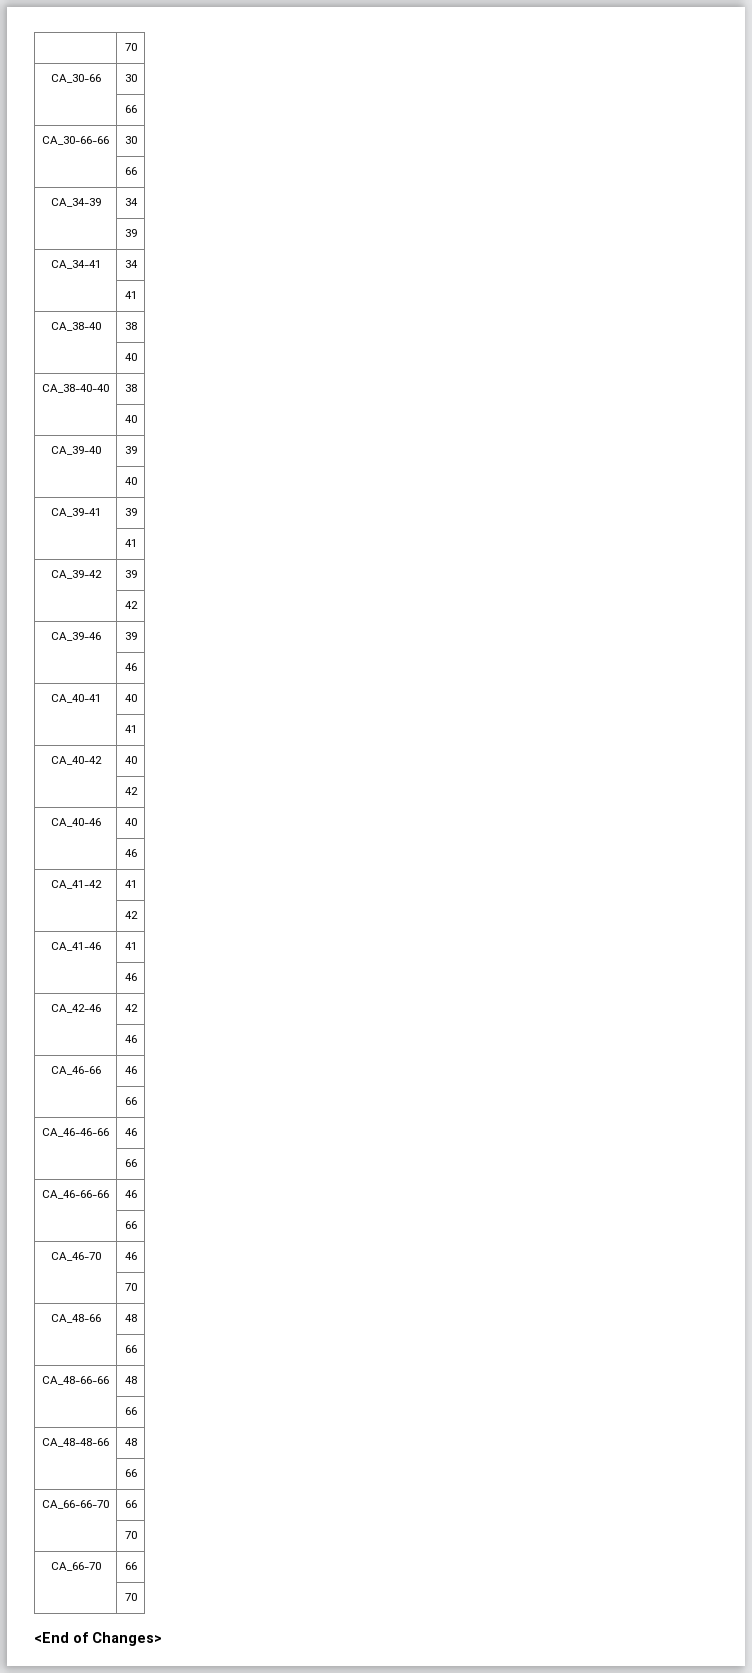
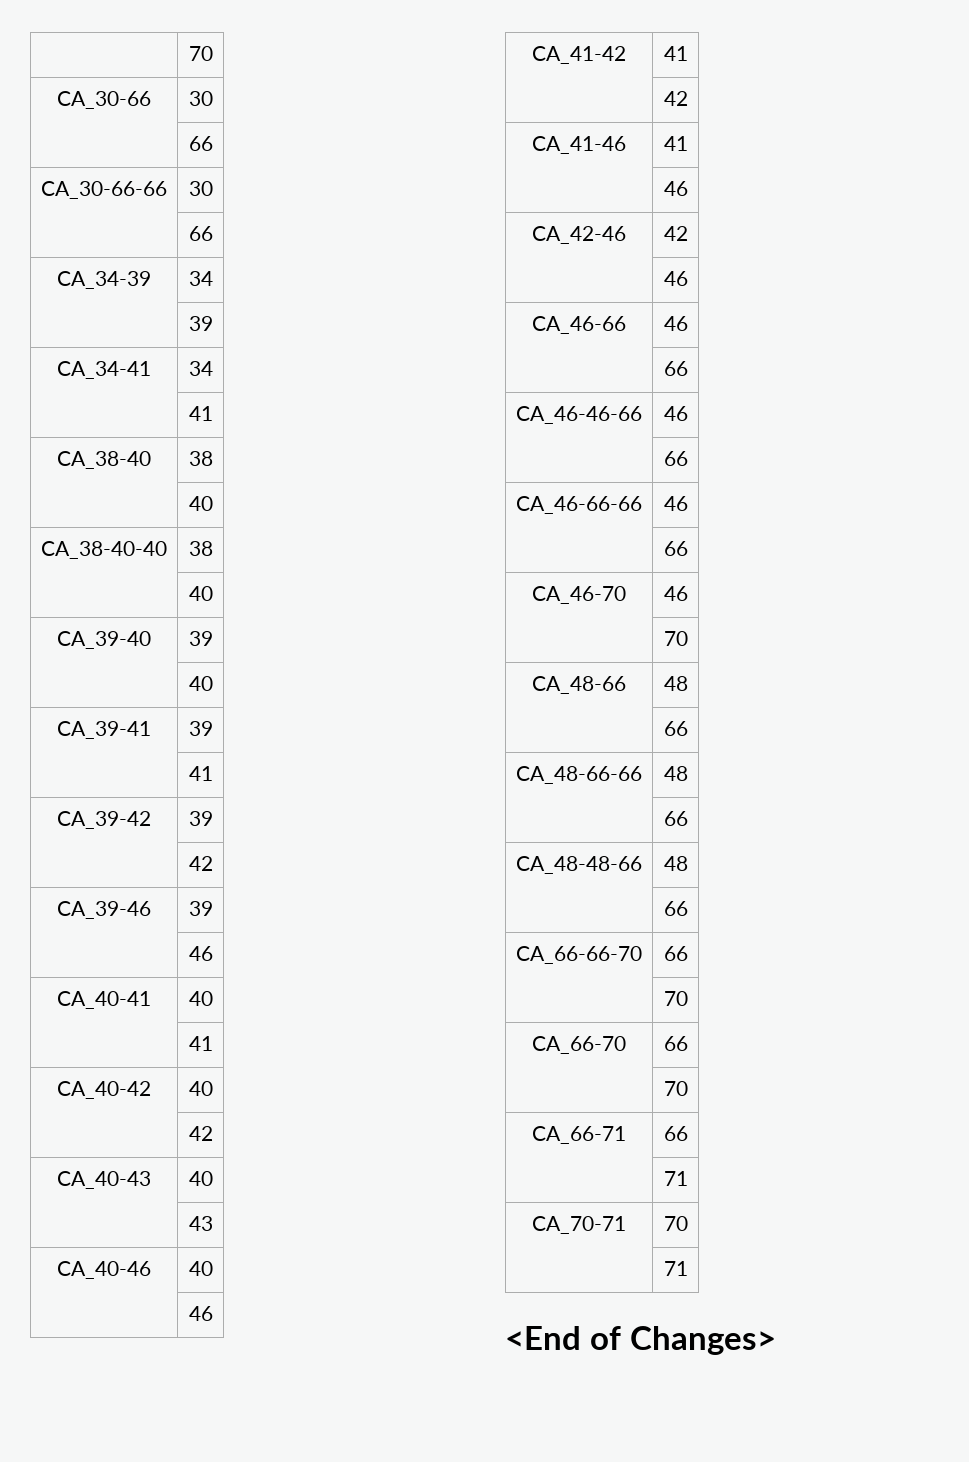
(138, 791) none -> [57,1171,151,1189] [188,1171,213,1186] [188,1216,213,1231] // CA_40-43 | 40 // | 43
(137, 1597) none -> [532,1126,626,1144] [663,1126,688,1141] [663,1171,688,1186] [532,1216,626,1234] [663,1216,688,1231] [663,1261,688,1276] // CA_66-71 | 66 // | 71 // CA_70-71 | 70 // | 71

